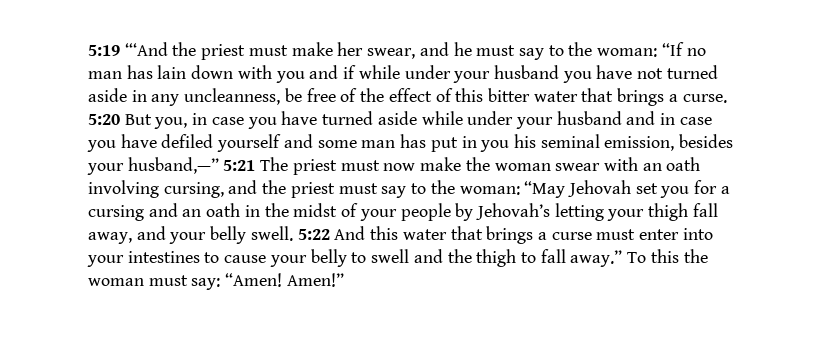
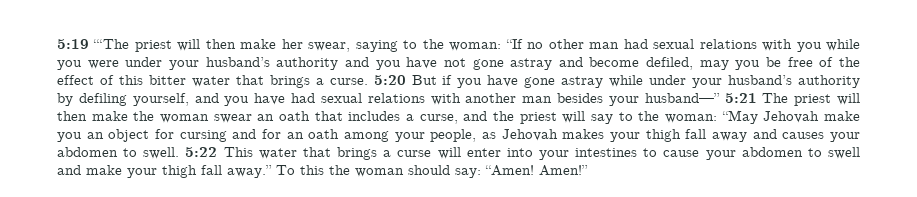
[124,42,544,60] “‘And the priest must make her swear, and he must say -> [93,39,398,52] “‘The priest will then make her swear, saying
[88,65,718,83] [88,88,281,106] man has lain down with you and if while under your husband you have not turned aside in any uncleanness, -> [548,39,861,52] [57,57,761,70] other man had sexual relations with you while you were under your husband’s authority and you have not gone astray and become defiled, may you
[154,111,712,129] [87,134,675,152] you, in case you have turned aside while under your husband and in case you have defiled yourself and some man has put in you his seminal emission, -> [442,75,861,88] [57,93,553,106] if you have gone astray while under your husband’s authority by defiling yourself, and you have had sexual relations with another man
[127,157,219,174] husband,—” -> [644,93,720,103] husband—”
[340,160,416,171] must now -> [837,93,861,105] [57,111,87,121] will then
[603,157,701,171] [88,180,224,198] with an oath involving cursing, -> [257,111,458,124] an oath that includes a curse,
[338,183,378,194] must -> [562,111,586,123] will
[635,180,730,198] set you for a -> [823,111,860,121] [57,129,174,142] make you an object for
[182,203,718,221] [88,226,399,244] an oath in the midst of your people by Jehovah’s letting your thigh fall away, and your belly swell. 5:22 And this -> [262,129,860,142] [57,147,253,159] for an oath among your people, as Jehovah makes your thigh fall away and causes your abdomen to swell. 5:22 This
[596,229,636,240] must -> [437,147,461,159] will
[310,249,347,267] belly -> [741,147,803,157] abdomen
[447,249,536,267] the thigh to -> [86,165,197,178] make your thigh
[148,275,188,286] must -> [408,165,450,175] should

